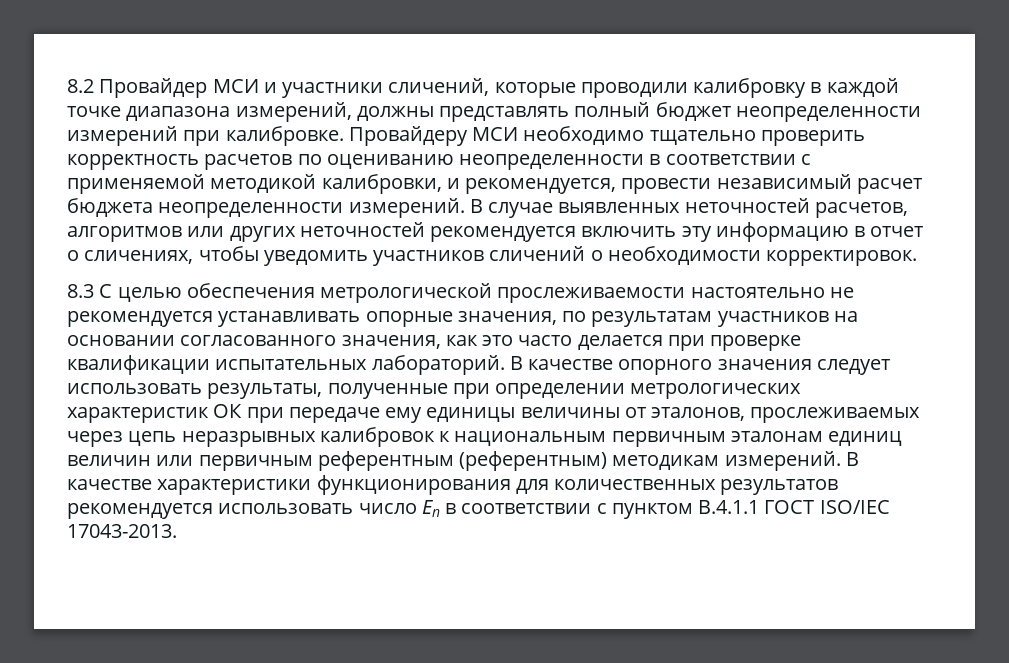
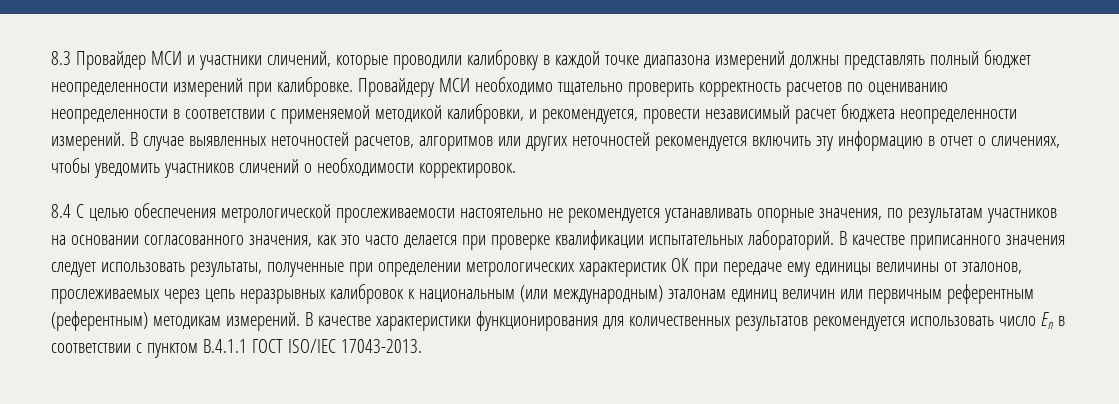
[67,79,94,93] 8.2 -> [51,51,71,65] 8.3
[235,102,352,122] измерений, -> [714,51,785,70] измерений
[67,284,94,298] 8.3 -> [51,204,71,218] 8.4
[618,359,713,375] опорного -> [909,235,1001,250] приписанного
[611,431,726,447] первичным -> [519,285,663,304] (или международным)

